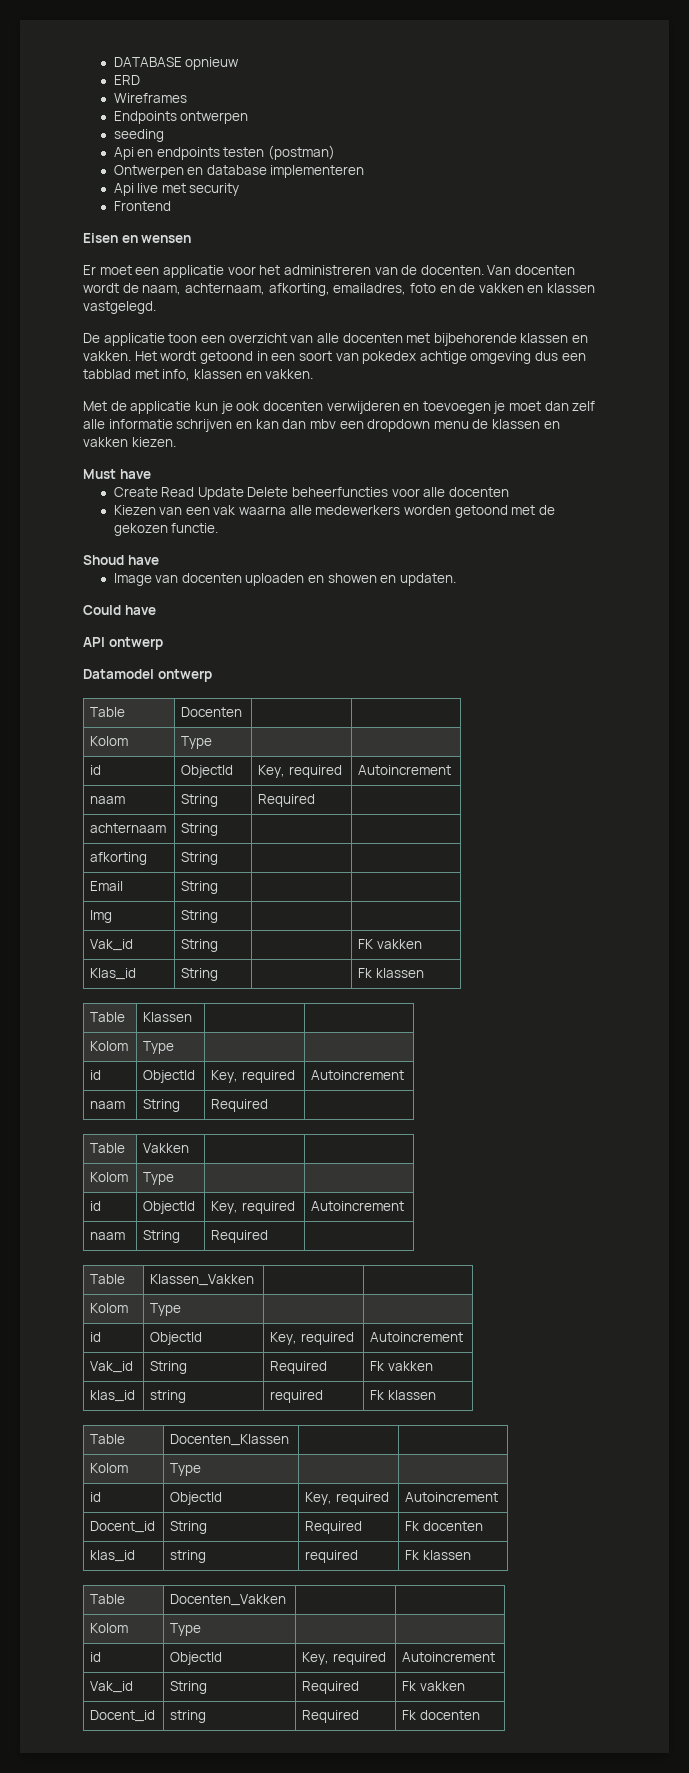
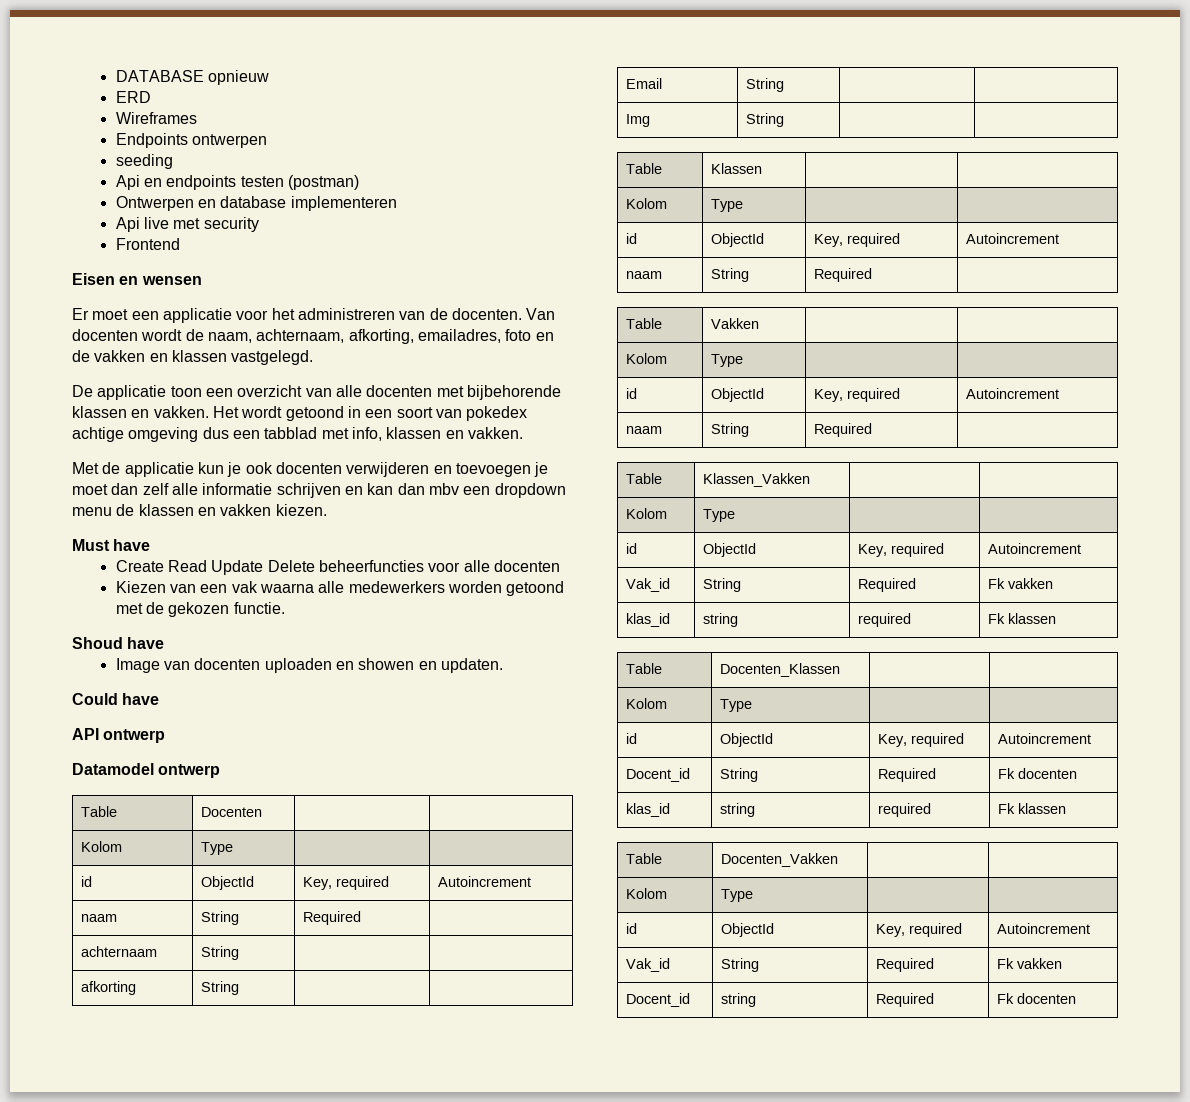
[90,939,134,951] [181,939,219,952] [358,939,423,949] [90,968,137,980] [181,968,219,981] [358,968,425,978] // Vak_id | String | | FK vakken // Klas_id | String | | Fk klassen -> (785, 120) none

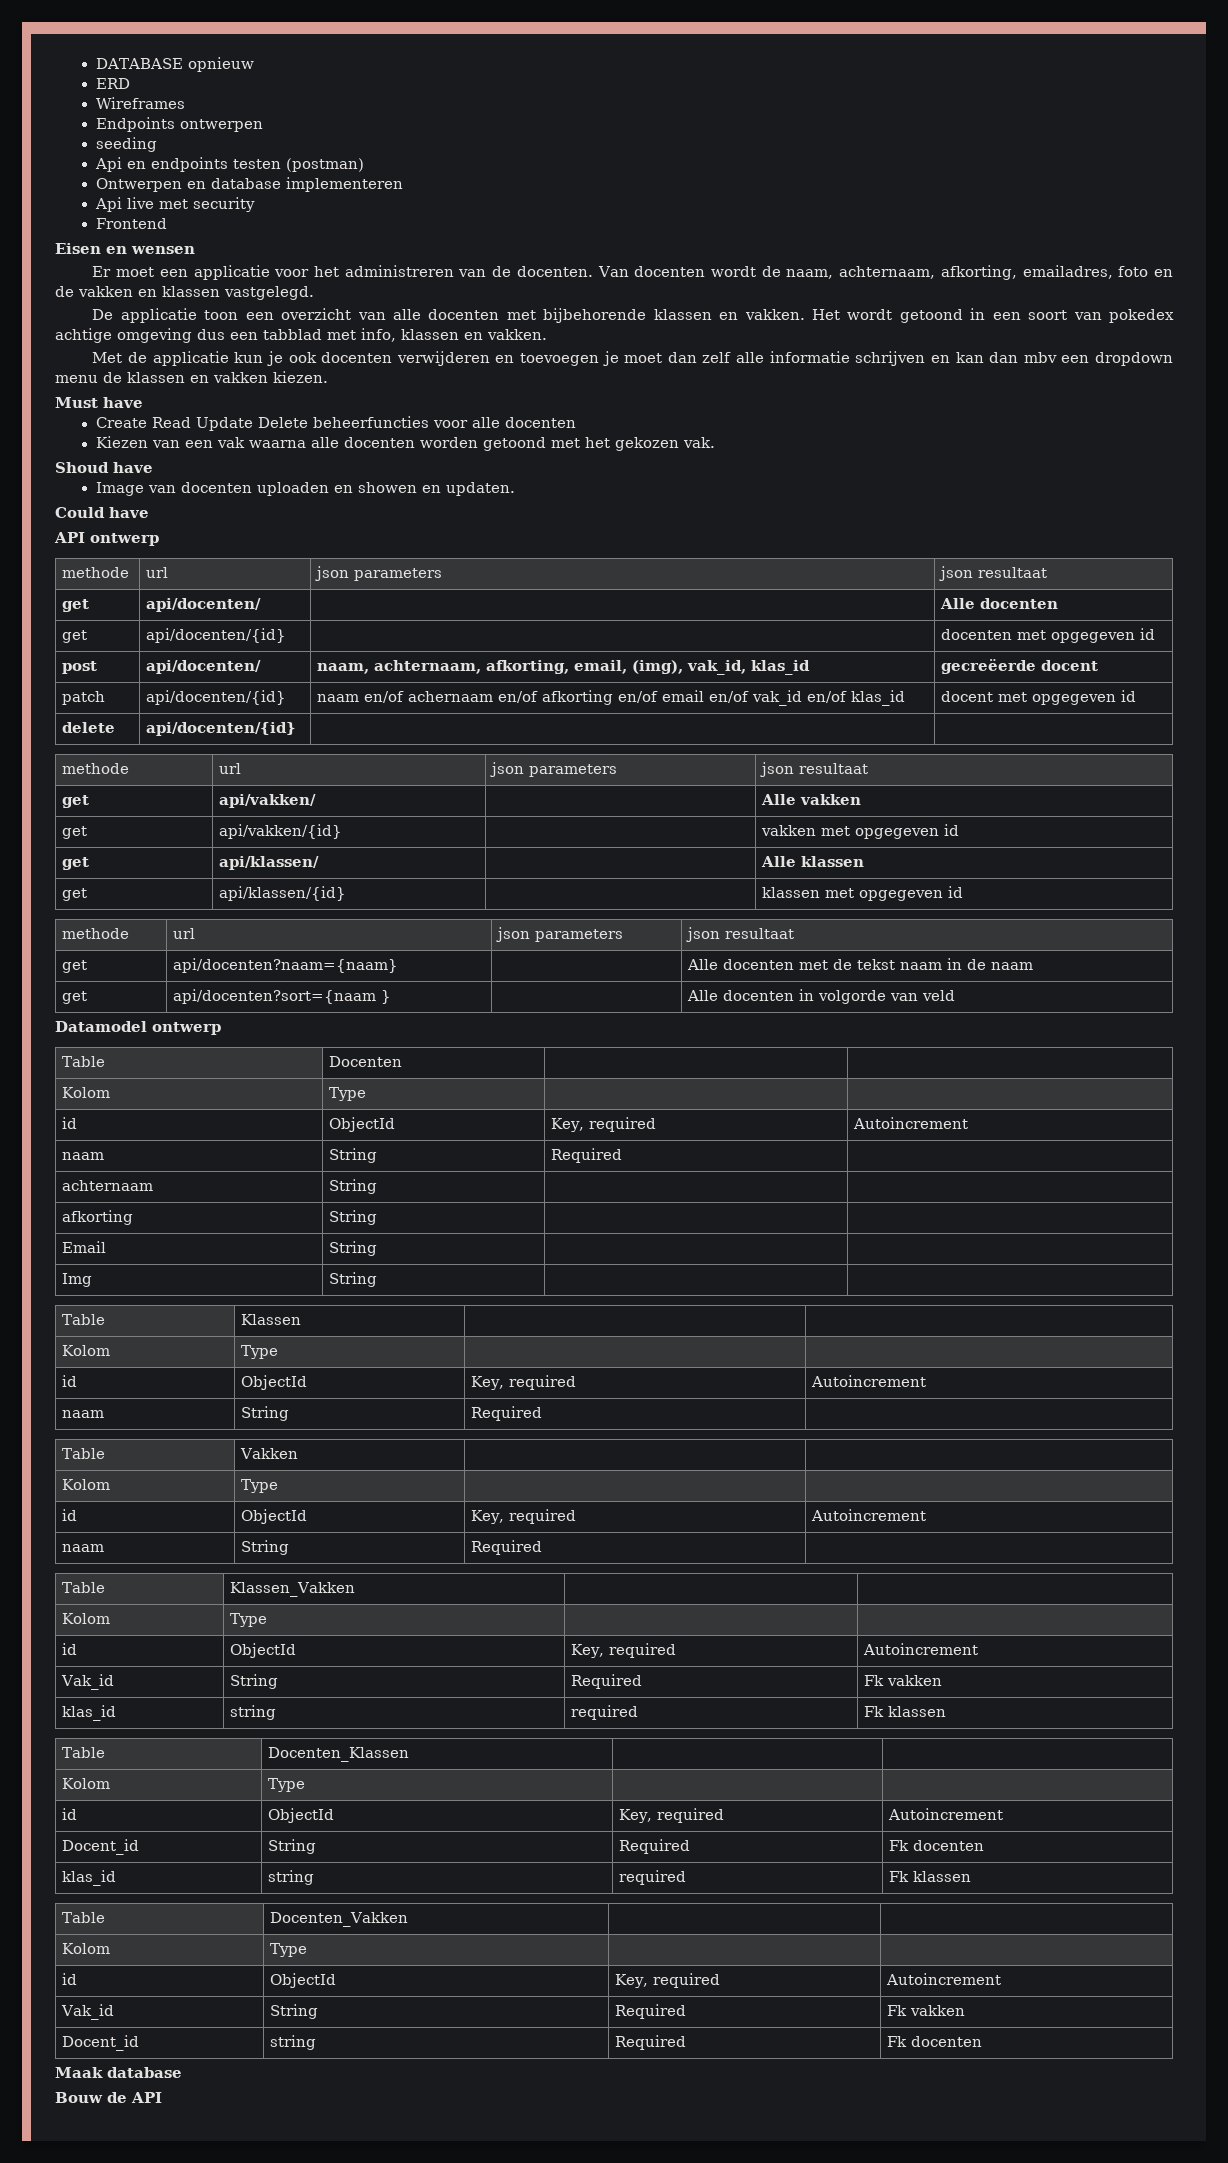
[348,581,445,593] medewerkers -> [343,437,415,448] docenten
[145,602,285,617] de gekozen functie. -> [584,437,715,451] het gekozen vak.
(166, 736) none -> [62,567,130,578] [146,567,169,578] [315,566,443,581] [939,566,1048,581] [62,599,90,612] [146,598,262,612] [940,598,1059,609] [62,630,88,643] [146,628,287,643] [941,628,1156,643] [62,661,98,674] [146,660,262,674] [317,660,811,675] [941,659,1099,674] [62,691,106,705] [146,690,287,705] [317,690,906,706] [941,690,1137,705] [62,722,116,733] [146,722,297,736] [62,763,130,774] [219,763,242,774] [490,762,618,777] [760,762,869,777] [62,795,90,808] [219,794,317,808] [761,794,862,805] [62,826,88,839] [219,824,343,839] [761,824,960,839] [62,857,90,870] [219,856,320,870] [761,856,865,867] [62,888,88,901] [219,886,347,901] [762,886,964,901] [62,928,130,939] [173,928,196,939] [496,927,624,942] [686,927,795,942] [62,960,88,973] [173,958,399,973] [687,958,1034,970] [62,991,88,1004] [173,989,392,1004] [687,989,956,1004] // methode | url | json parameters | json resultaat // get | api/docenten/ | | Alle docenten // get | api/docenten/{id} | | docenten met opgegeven id // post | api/docenten/ | naam, achternaam, afkorting, email, (img), vak_id, klas_id | gecreëerde docent // patch | api/docenten/{id} | naam en/of achernaam en/of afkorting en/of email en/of vak_id en/of klas_id | docent met opgegeven id // delete | api/docenten/{id} | | // methode | url | json parameters | json resultaat // get | api/vakken/ | | Alle vakken // get | api/vakken/{id} | | vakken met opgegeven id // get | api/klassen/ | | Alle klassen // get | api/klassen/{id} | | klassen met opgegeven id // methode | url | json parameters | json resultaat // get | api/docenten?naam={naam} | | Alle docenten met de tekst naam in de naam // get | api/docenten?sort={naam } | | Alle docenten in volgorde van veld
(1077, 998) none -> [55,2067,182,2078] [55,2092,162,2103] // Maak database // Bouw de API

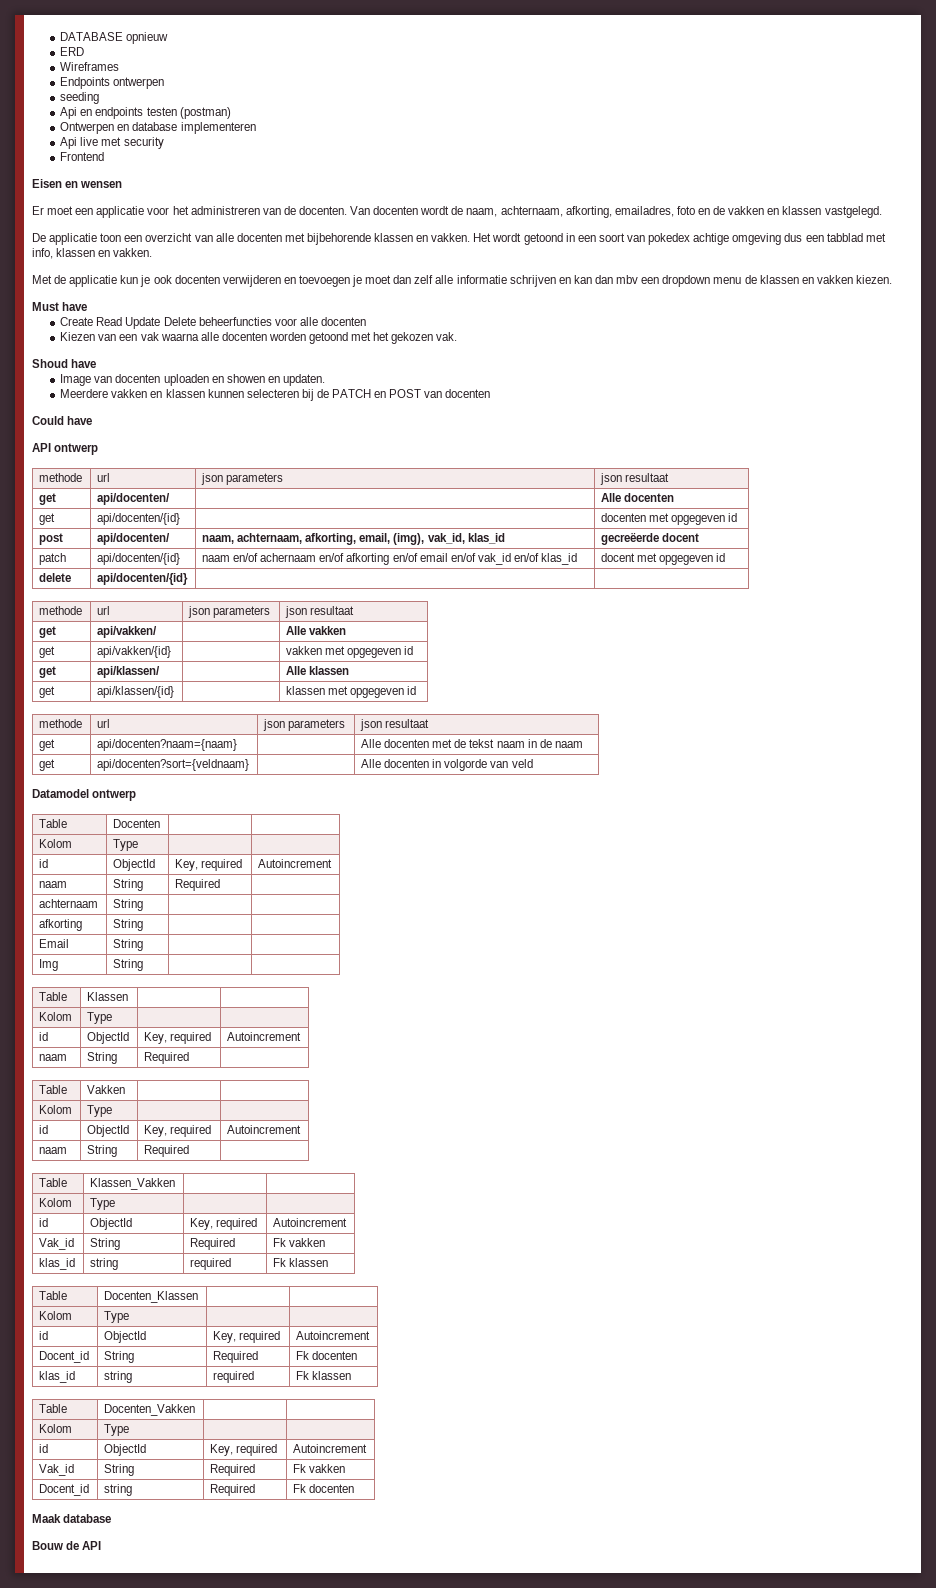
(515, 489) none -> [60,389,491,401] // Meerdere vakken en klassen kunnen selecteren bij de PATCH en POST van docenten
[173,989,392,1004] api/docenten?sort={naam } -> [97,759,250,771] api/docenten?sort={veldnaam}

